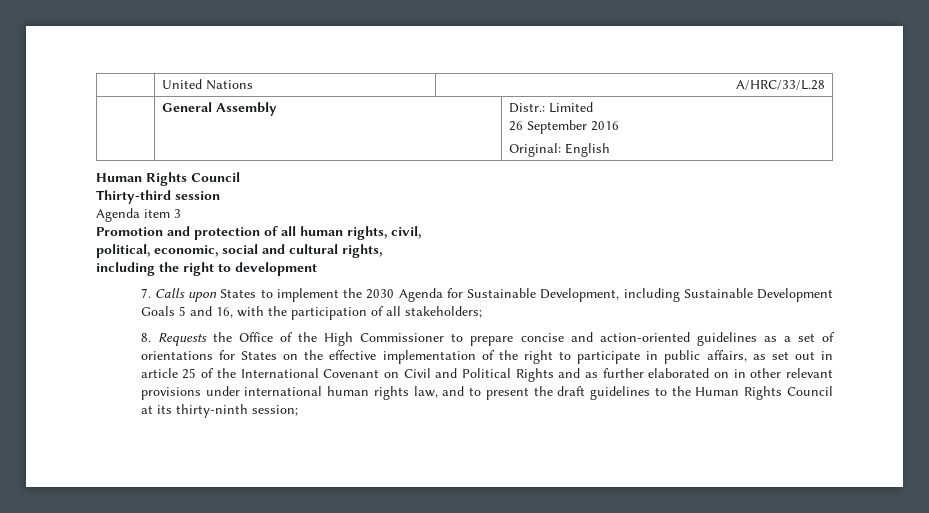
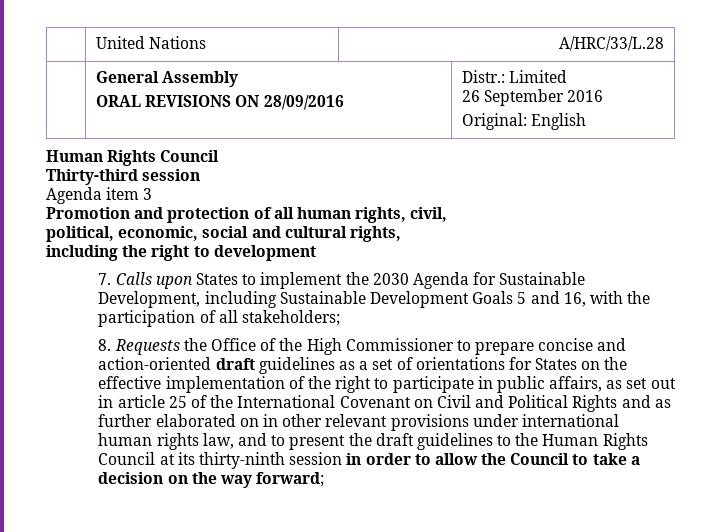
(277, 109) none -> [96,95,344,110] // ORAL REVISIONS ON 28/09/2016
(690, 337) none -> [215,358,255,370] draft
[251,405,298,416] session; -> [289,452,640,465] [98,472,325,488] session in order to allow the Council to take a decision on the way forward;

